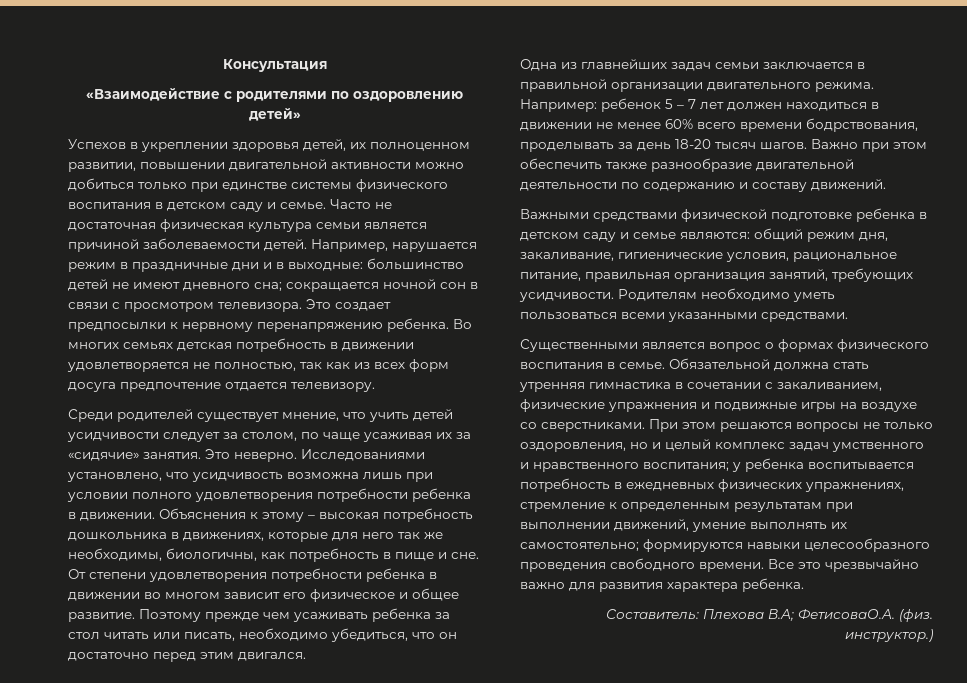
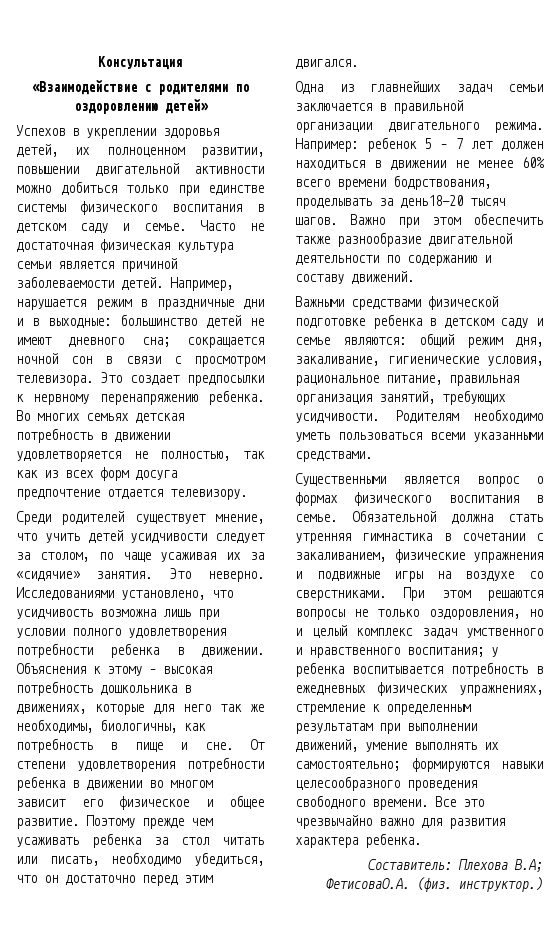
[637,139,711,151] день 18-20 -> [400,195,463,208] день18-20

